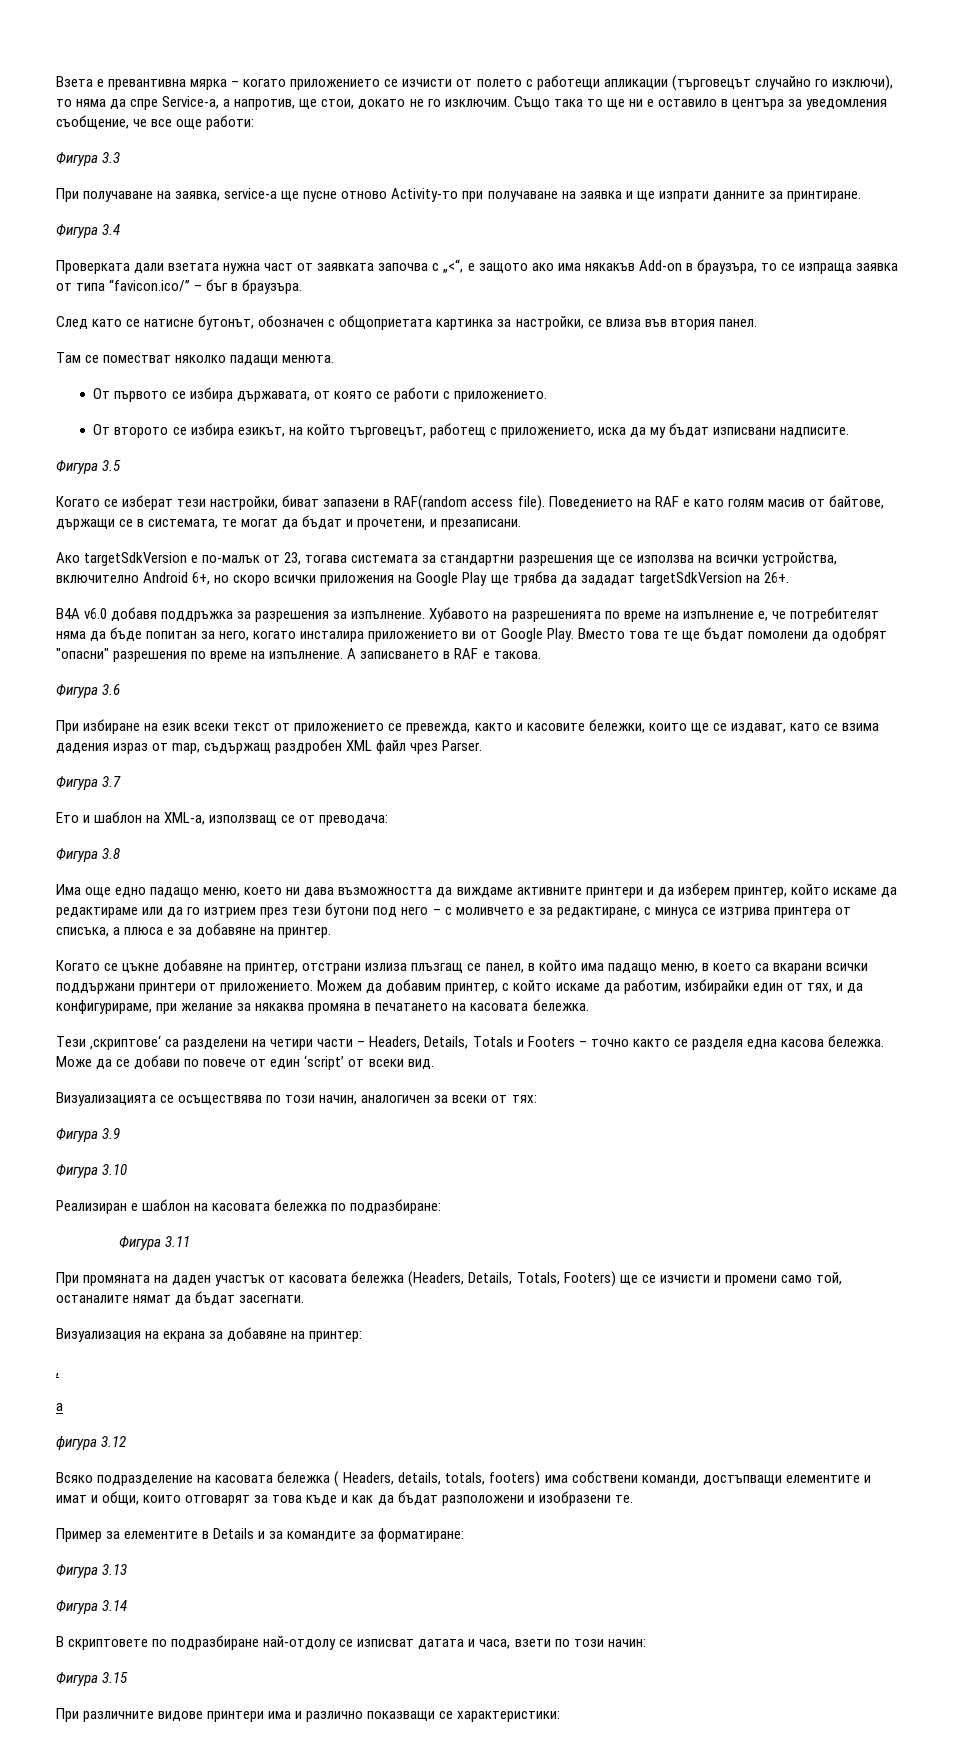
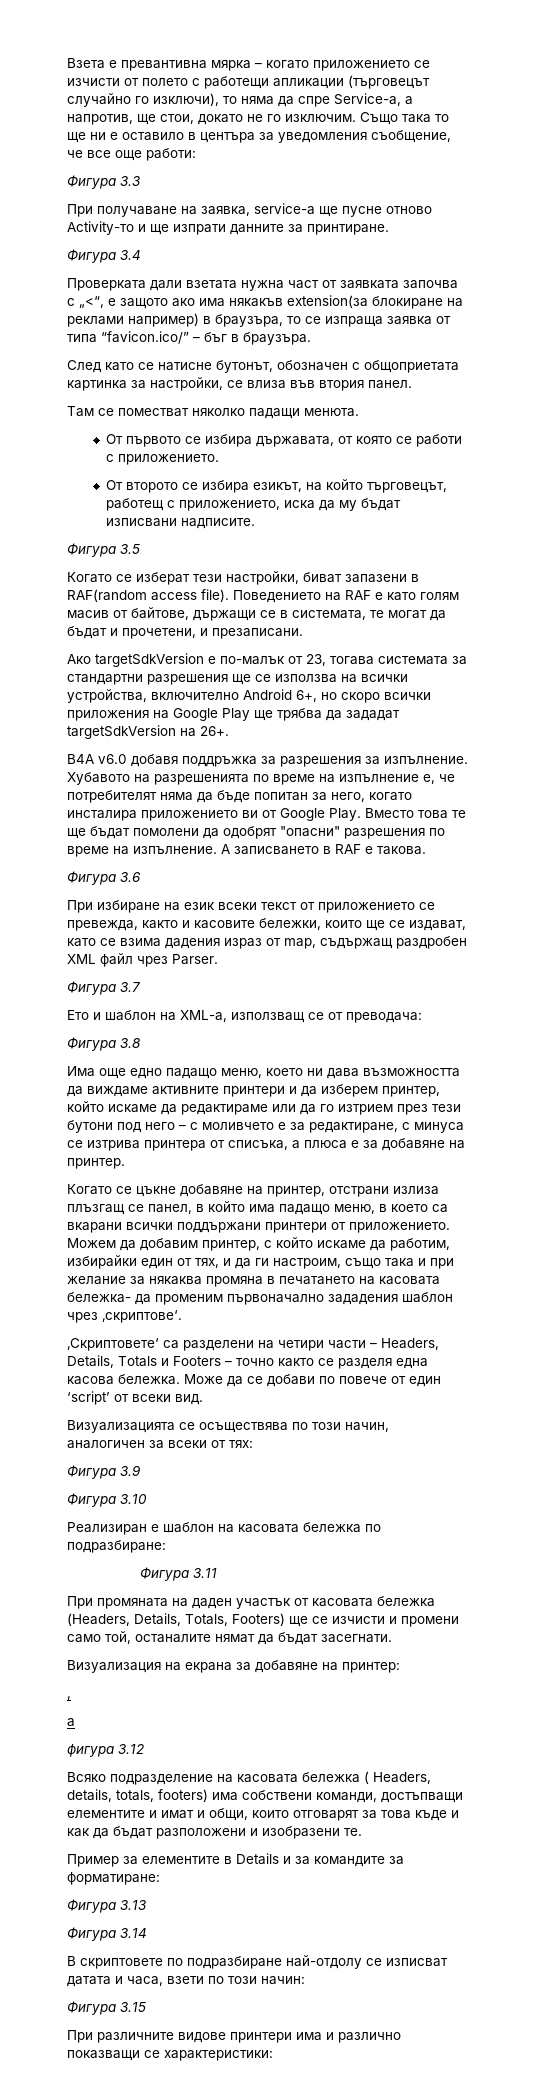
[462,191,622,202] при получаване на заявка -> (134, 228) none
[638,260,682,271] Add-on -> [287,295,463,309] [67,313,199,327] extension(за блокиране на реклами например)
[56,1000,152,1014] конфигурираме, -> [255,1258,426,1269] ги настроим, също така и
[532,999,589,1011] [56,1035,162,1050] бележка. // Тези ‚скриптове‘ -> [67,1292,453,1305] [67,1310,182,1323] [67,1338,159,1351] бележка- да променим първоначално зададения шаблон чрез ‚скриптове‘. // ‚Скриптовете‘

